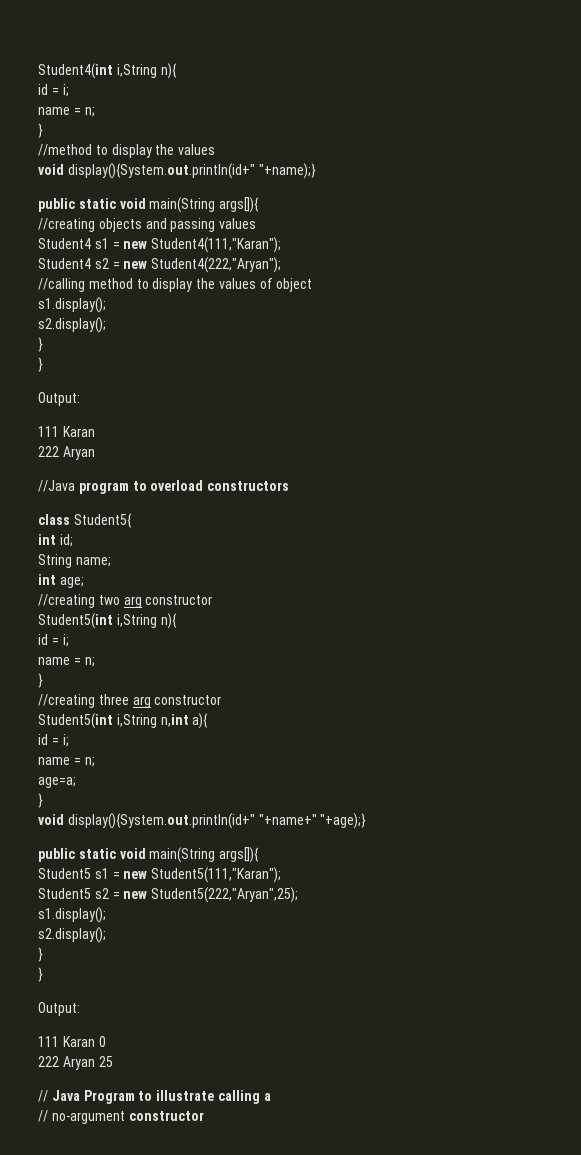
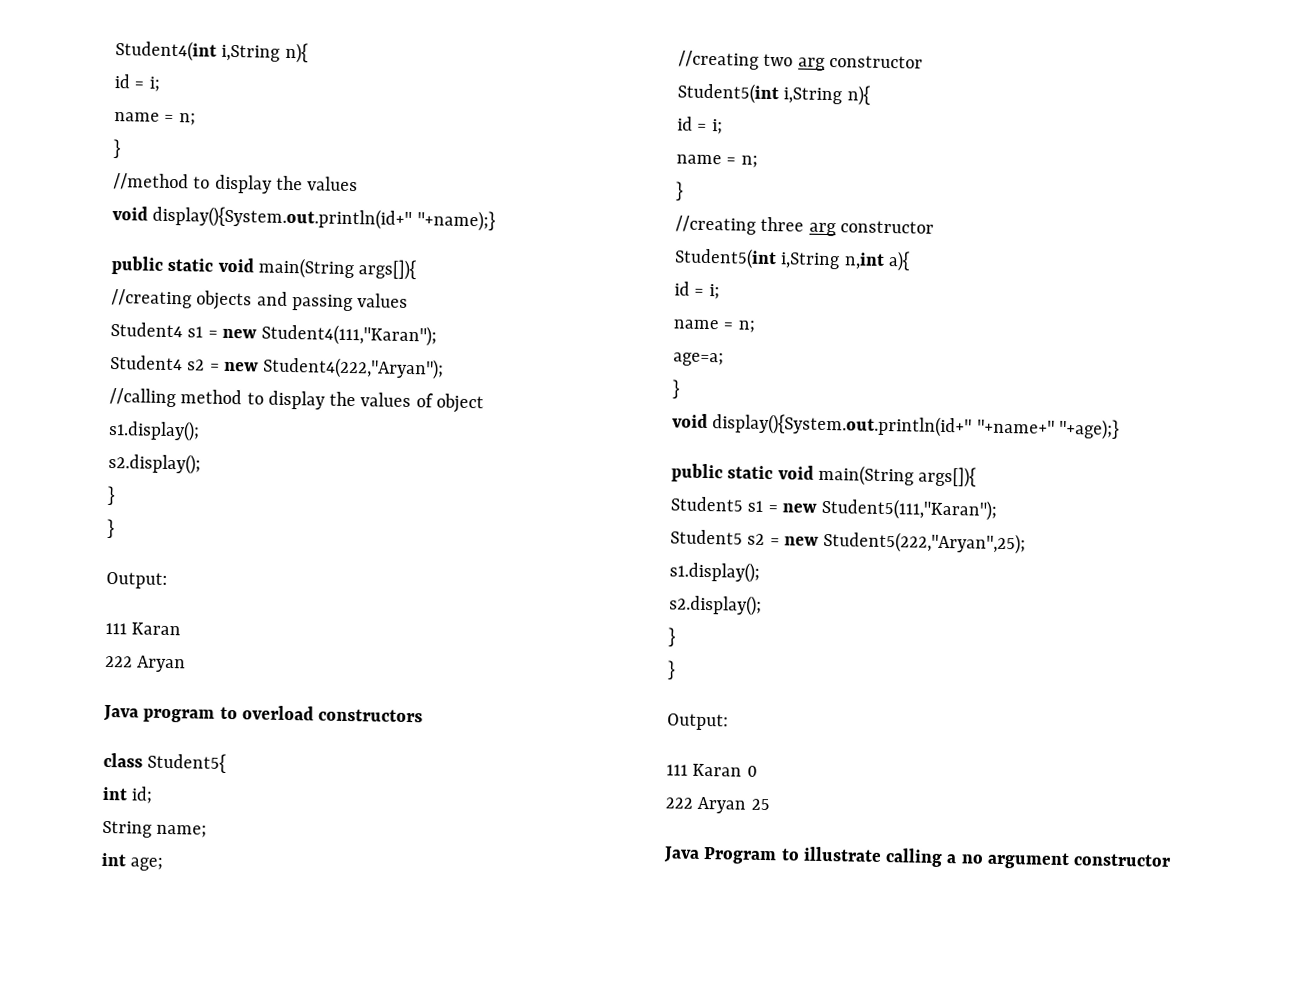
[38,480,75,492] //Java -> [103,704,139,722] Java
[38,1090,48,1102] // -> (770, 804) none
[38,1110,125,1124] // // no-argument -> [960,851,1070,870] no argument

